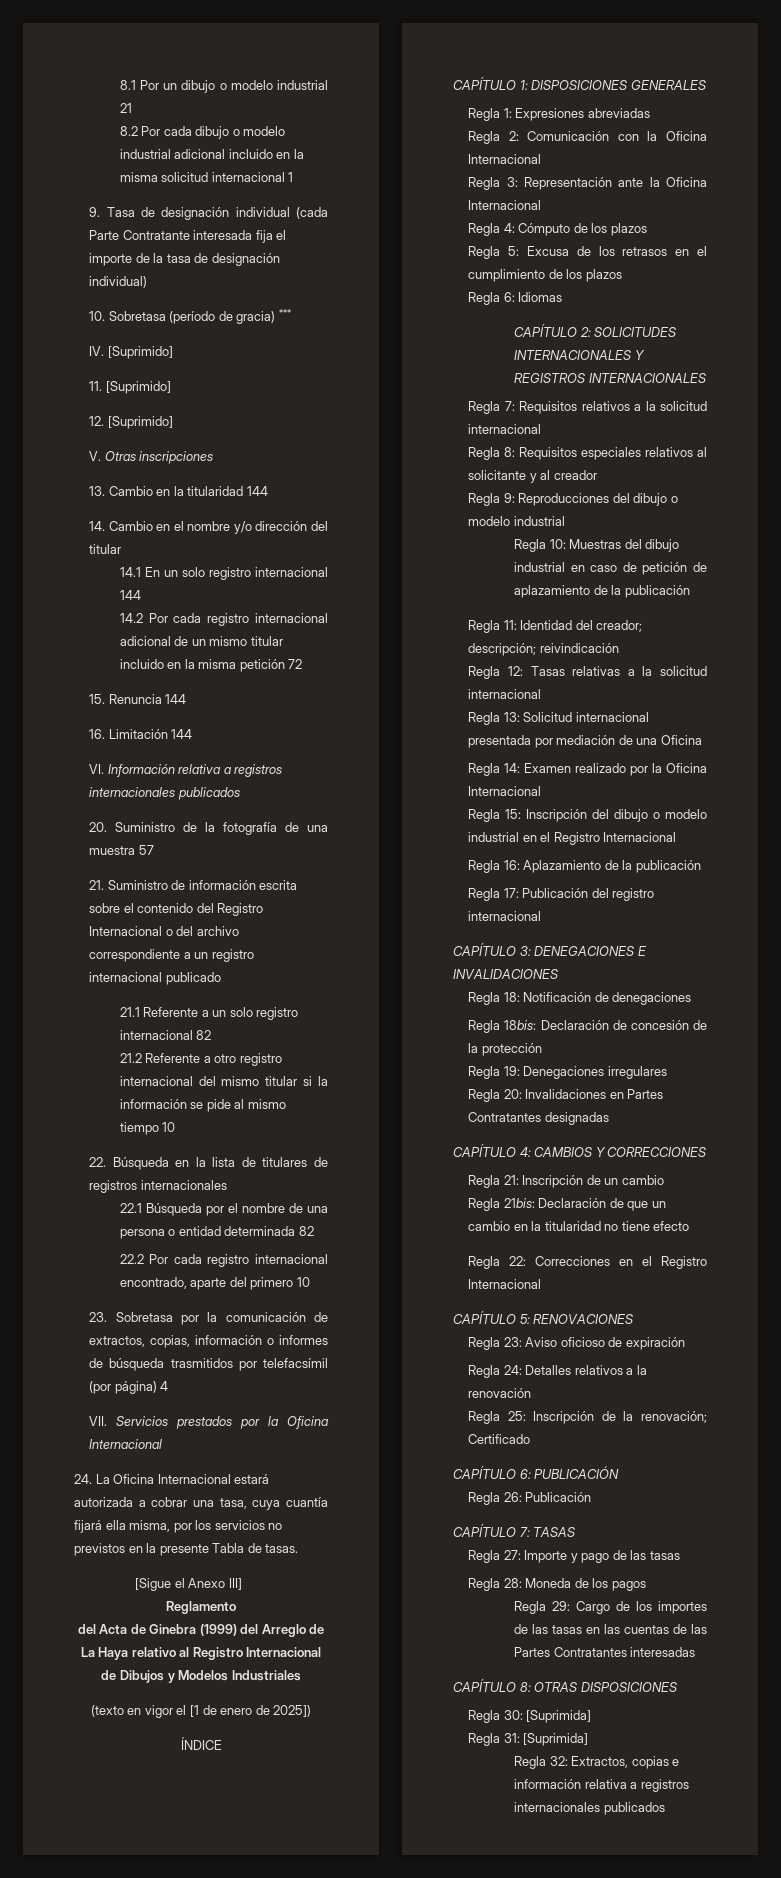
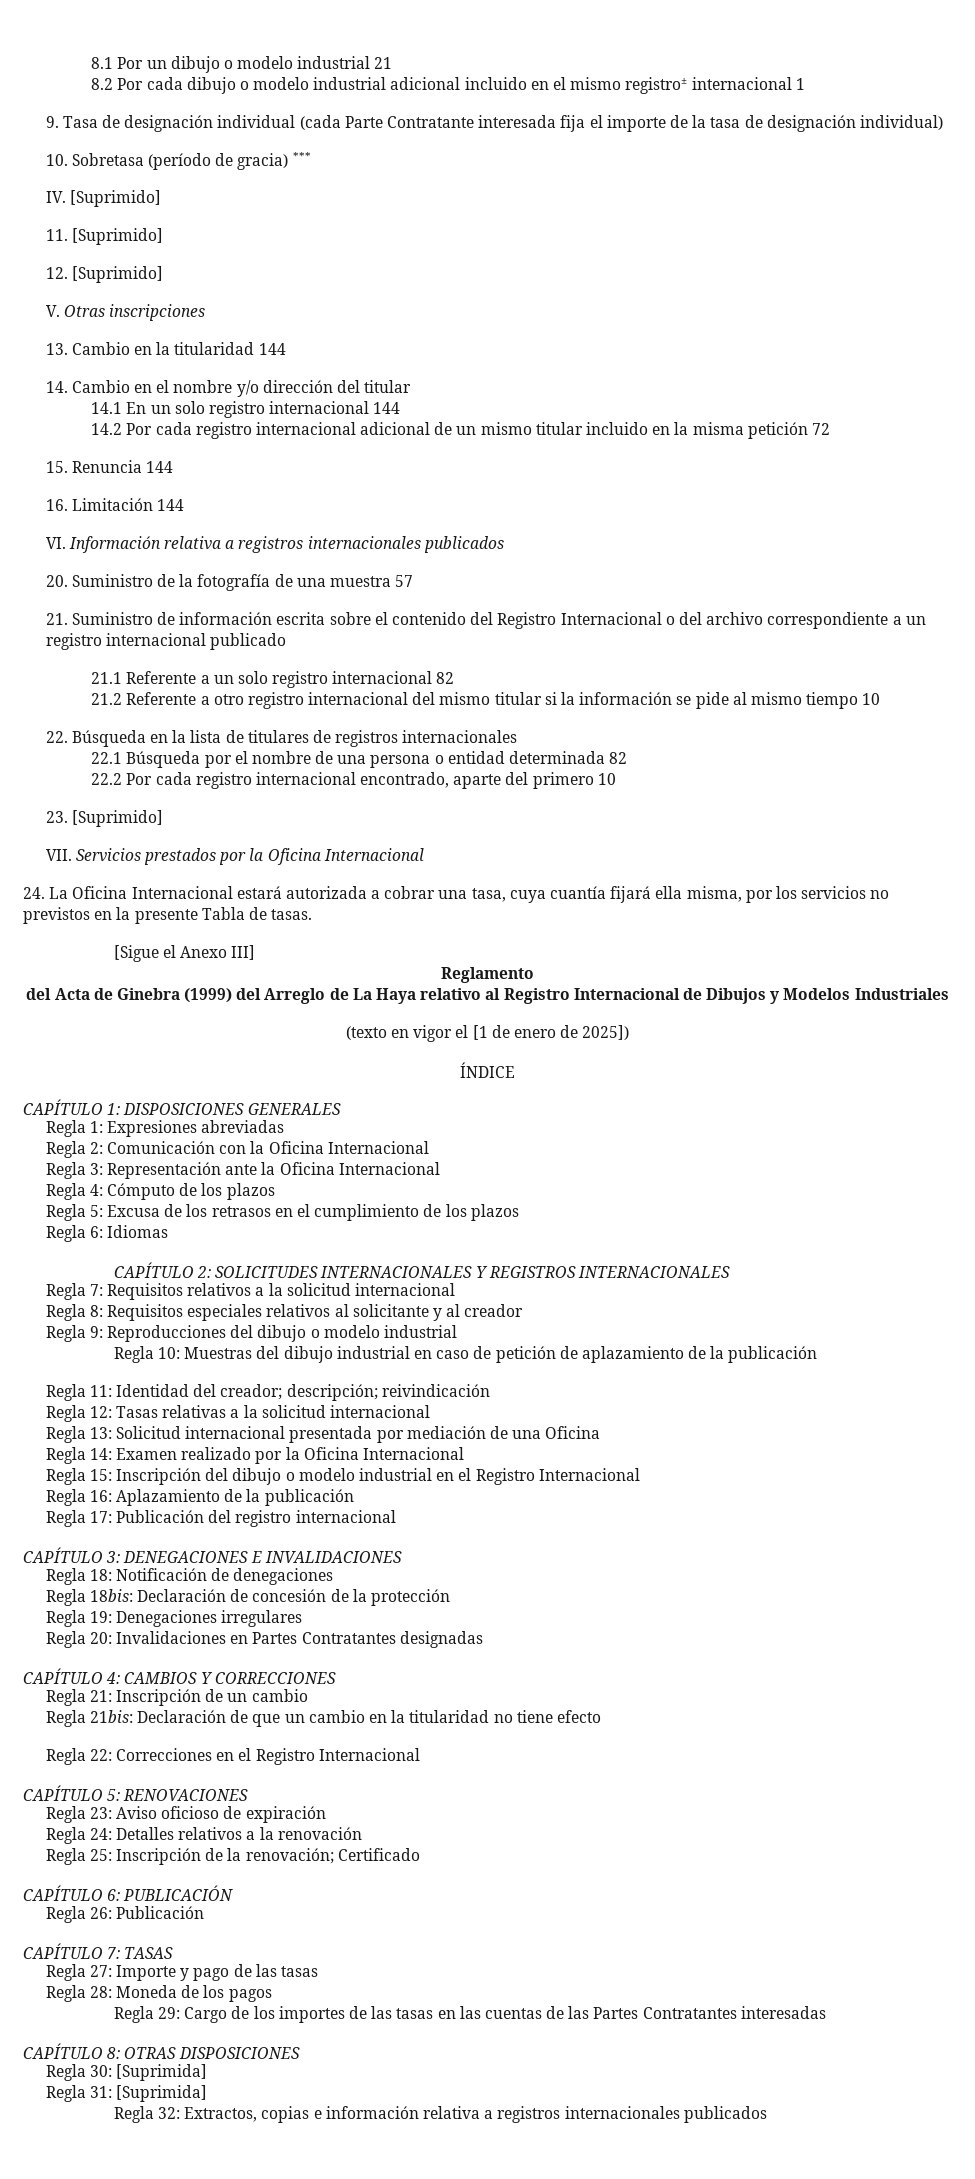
[293,149,304,159] [119,172,209,182] la misma solicitud -> [553,77,688,94] el mismo registro±
[115,1312,328,1325] [89,1335,328,1348] [89,1358,328,1371] [89,1381,169,1394] Sobretasa por la comunicación de extractos, copias, información o informes de búsqueda trasmitidos por telefacsímil (por página) 4 -> [71,810,163,827] [Suprimido]

